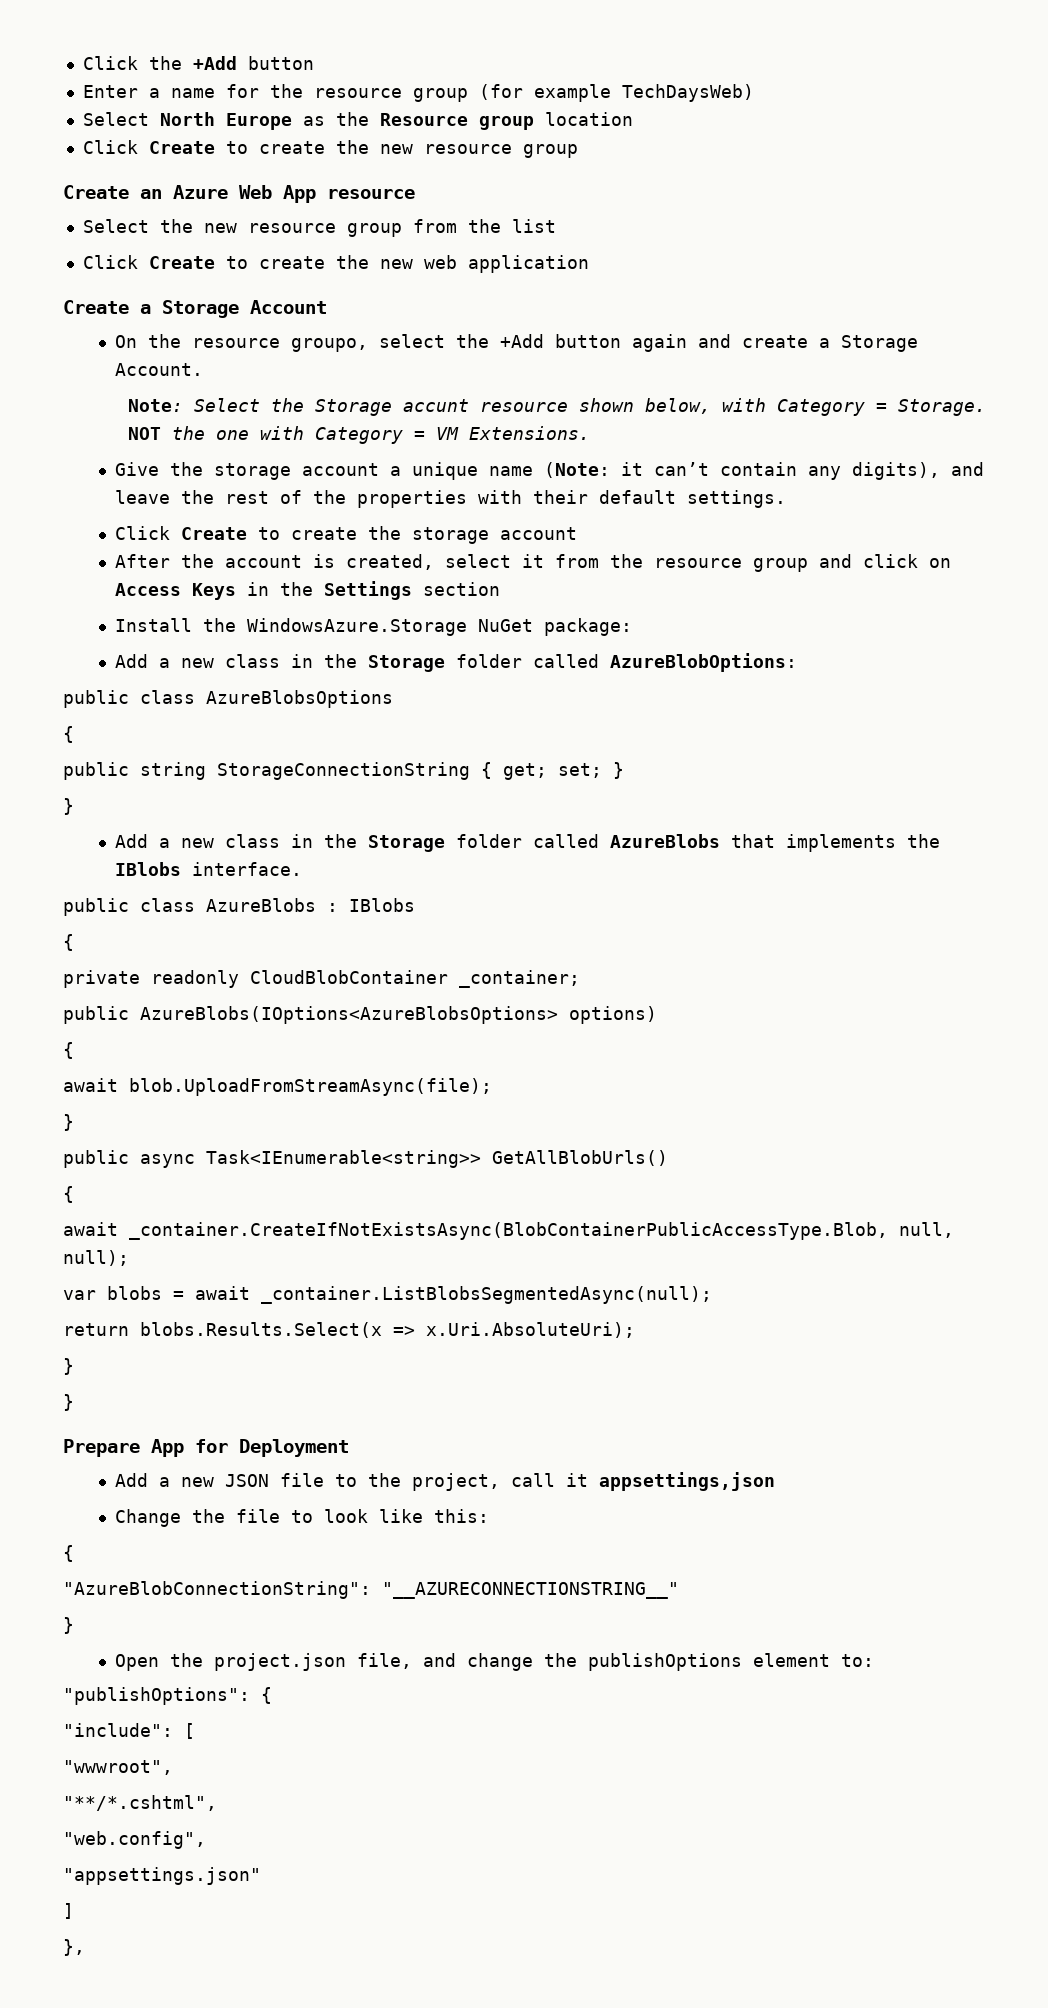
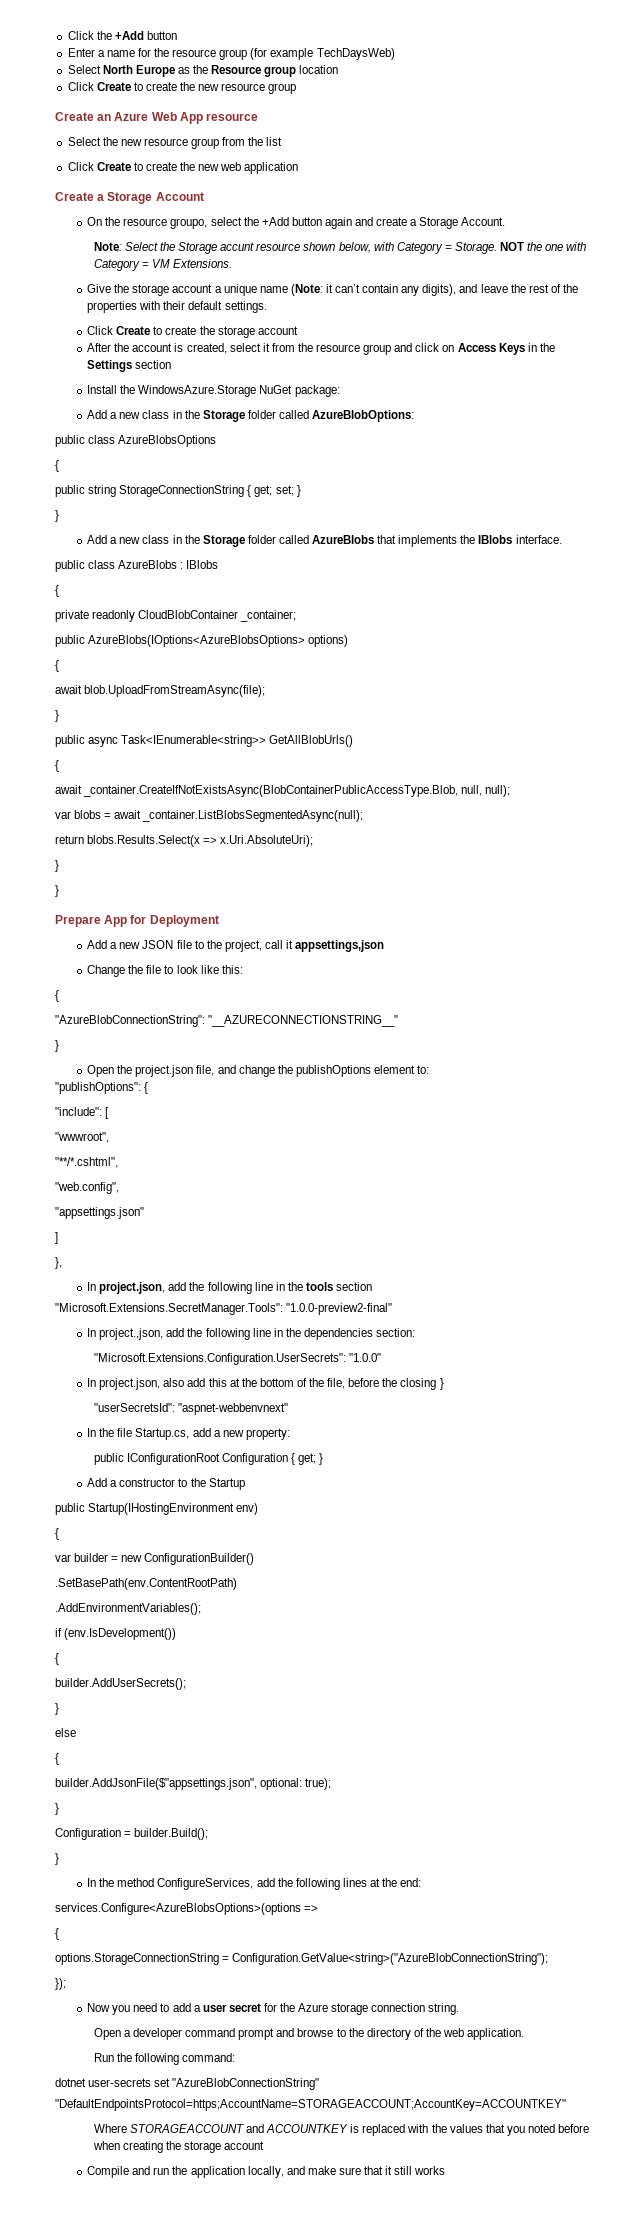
(85, 1947) none -> [87,1282,373,1294] [55,1303,393,1315] [87,1328,416,1340] [93,1353,381,1365] [87,1378,444,1390] [93,1403,288,1415] [87,1428,290,1440] [93,1453,324,1465] [87,1478,245,1490] [55,1503,259,1515] [55,1528,59,1540] [55,1553,255,1565] [55,1578,237,1590] [55,1603,201,1615] [55,1628,177,1640] [55,1653,59,1665] [55,1678,186,1690] [55,1703,59,1715] [55,1728,76,1737] [55,1753,59,1765] [55,1778,332,1790] [55,1803,59,1815] [55,1828,209,1840] [55,1853,59,1865] [87,1878,422,1890] [55,1903,319,1915] [55,1928,59,1940] [55,1953,549,1965] [55,1978,66,1990] [87,2003,460,2015] [93,2028,525,2040] [93,2053,236,2065] [55,2078,320,2090] [55,2099,566,2111] [93,2124,590,2136] [92,2141,265,2153] [87,2166,446,2178] // In project.json, add the following line in the tools section // "Microsoft.Extensions.SecretManager.Tools": "1.0.0-preview2-final" // In project.,json, add the following line in the dependencies section: // "Microsoft.Extensions.Configuration.UserSecrets": "1.0.0" // In project.json, also add this at the bottom of the file, before the closing } // "userSecretsId": "aspnet-webbenvnext" // In the file Startup.cs, add a new property: // public IConfigurationRoot Configuration { get; } // Add a constructor to the Startup // public Startup(IHostingEnvironment env) // { // var builder = new ConfigurationBuilder() // .SetBasePath(env.ContentRootPath) // .AddEnvironmentVariables(); // if (env.IsDevelopment()) // { // builder.AddUserSecrets(); // } // else // { // builder.AddJsonFile($"appsettings.json", optional: true); // } // Configuration = builder.Build(); // } // In the method ConfigureServices, add the following lines at the end: // services.Configure<AzureBlobsOptions>(options => // { // options.StorageConnectionString = Configuration.GetValue<string>("AzureBlobConnectionString"); // }); // Now you need to add a user secret for the Azure storage connection string. // Open a developer command prompt and browse to the directory of the web application. // Run the following command: // dotnet user-secrets set "AzureBlobConnectionString" // "DefaultEndpointsProtocol=https;AccountName=STORAGEACCOUNT;AccountKey=ACCOUNTKEY" // Where STORAGEACCOUNT and ACCOUNTKEY is replaced with the values that you noted before when creating the storage account // Compile and run the application locally, and make sure that it still works

